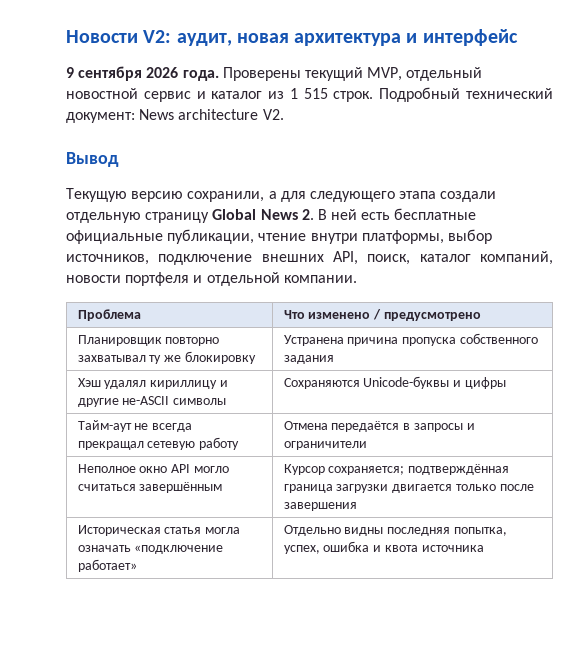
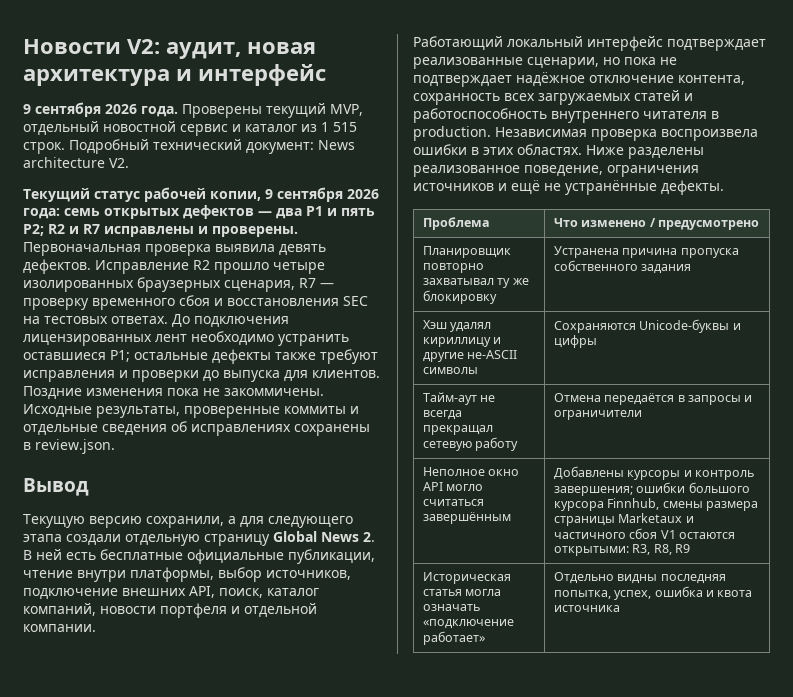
(284, 114) none -> [23,187,379,202] [23,205,375,219] [23,224,298,237] [23,242,326,256] [23,259,325,274] [23,277,334,292] [23,295,368,310] [23,314,289,327] [23,331,349,346] [23,349,378,364] [23,370,380,382] [23,386,324,399] [23,404,359,418] [23,421,370,436] [23,439,115,454] // Текущий статус рабочей копии, 9 сентября 2026 года: семь открытых дефектов — два P1 и пять P2; R2 и R7 исправлены и проверены. Первоначальная проверка выявила девять дефектов. Исправление R2 прошло четыре изолированных браузерных сценария, R7 — проверку временного сбоя и восстановления SEC на тестовых ответах. До подключения лицензированных лент необходимо устранить оставшиеся P1; остальные дефекты также требуют исправления и проверки до выпуска для клиентов. Поздние изменения пока не закоммичены. Исходные результаты, проверенные коммиты и отдельные сведения об исправлениях сохранены в review.json.
(357, 279) none -> [413,36,766,51] [413,57,677,69] [413,72,745,87] [413,90,693,105] [413,108,719,123] [413,126,758,141] [413,144,704,159] [413,165,699,177] [413,180,724,195] // Работающий локальный интерфейс подтверждает реализованные сценарии, но пока не подтверждает надёжное отключение контента, сохранность всех загружаемых статей и работоспособность внутреннего читателя в production. Независимая проверка воспроизвела ошибки в этих областях. Ниже разделены реализованное поведение, ограничения источников и ещё не устранённые дефекты.
[283,464,510,475] [283,484,534,493] [283,502,357,511] Курсор сохраняется; подтверждённая граница загрузки двигается только после завершения -> [553,466,754,480] [553,482,750,496] [553,498,758,511] [553,513,694,526] [553,528,735,539] [553,544,690,556] Добавлены курсоры и контроль завершения; ошибки большого курсора Finnhub, смены размера страницы Marketaux и частичного сбоя V1 остаются открытыми: R3, R8, R9

